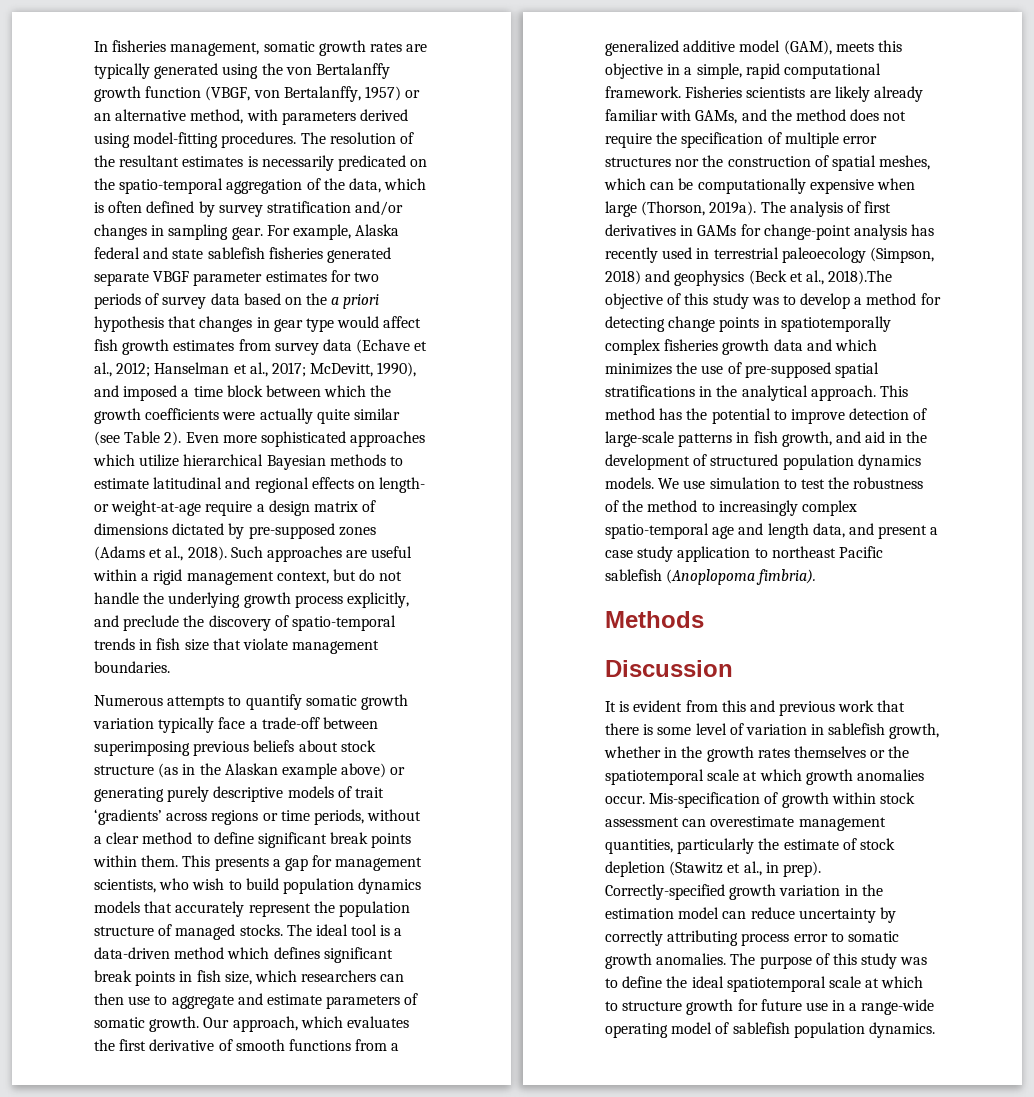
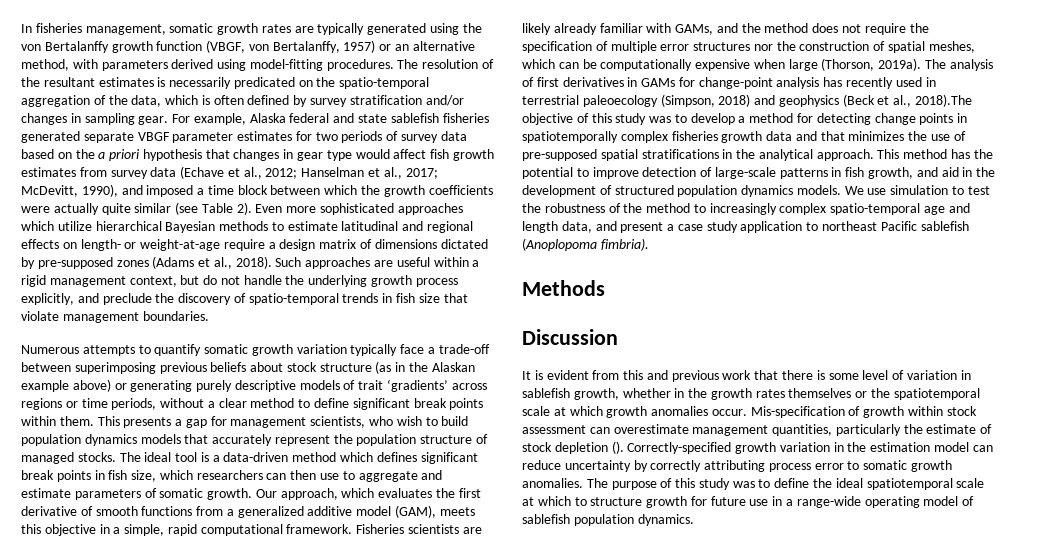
[834,339,877,351] which -> [820,131,845,141] that
[669,861,821,877] (Stawitz et al., in prep). -> [611,441,624,454] ().

